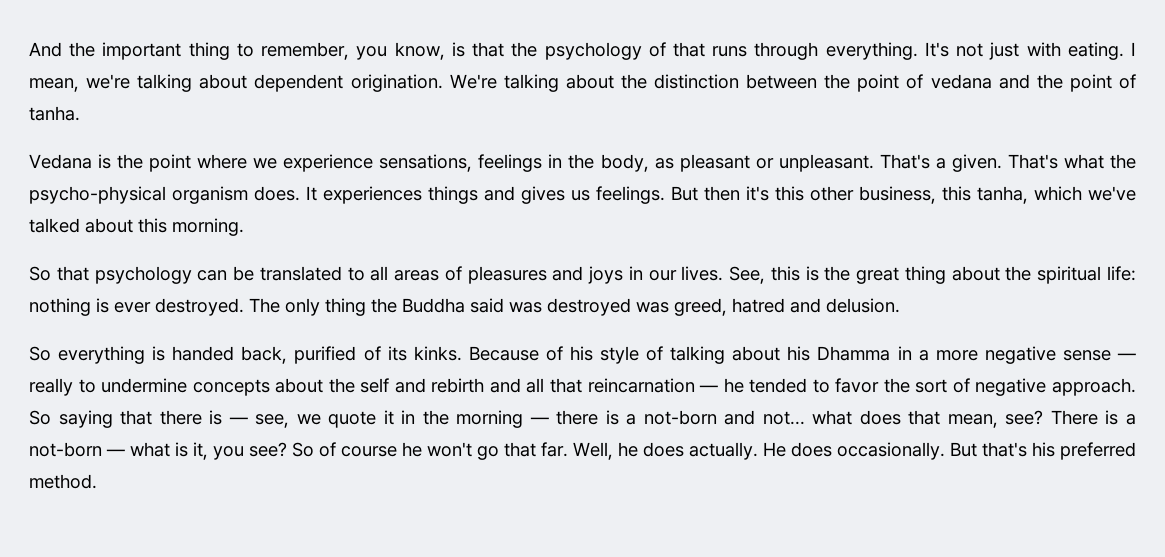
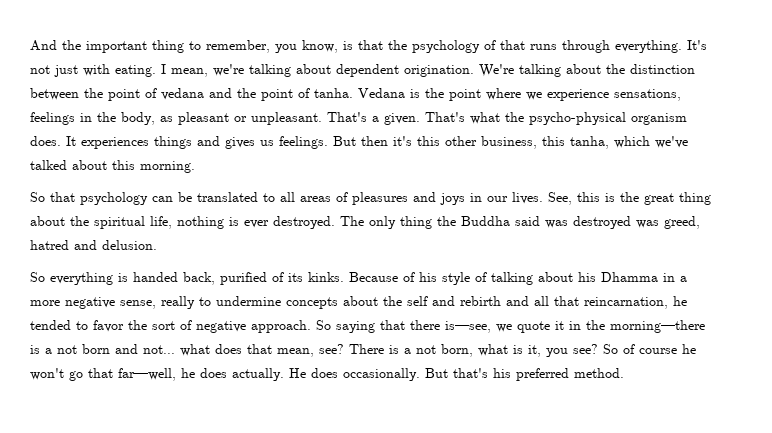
(80, 113) // -> (353, 93) none
[1106,266,1136,281] life: -> [150,216,172,229] life,
[1062,350,1136,361] sense — -> [120,300,156,309] sense,
[587,378,719,393] reincarnation — -> [584,297,668,309] reincarnation,
[209,410,290,428] is — see, -> [445,321,491,333] is—see,
[456,410,717,428] morning — there is a not-born -> [610,320,705,333] [30,344,110,354] morning—there is a not born
[29,442,125,457] not-born — -> [416,344,473,357] not born,
[541,442,613,460] far. Well, -> [118,368,176,381] far—well,

